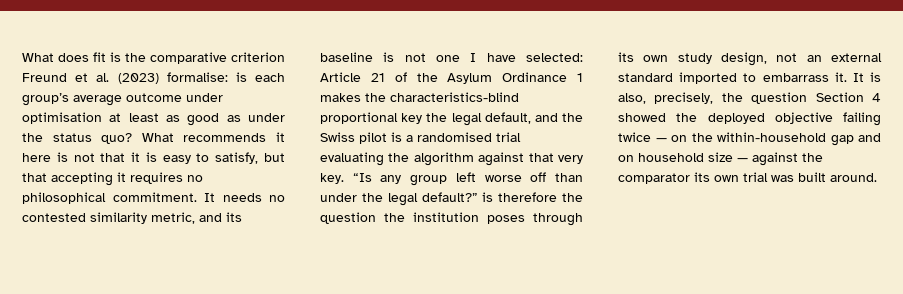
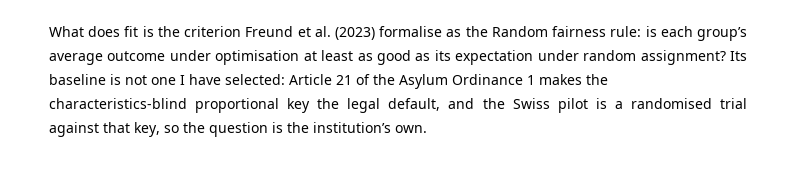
[150,52,227,64] comparative -> (180, 31) none
[166,72,228,82] formalise: -> [379,26,642,37] formalise as the Random fairness rule:
[248,113,285,122] [22,132,285,144] [22,152,285,164] [22,172,203,186] [22,192,285,204] [22,212,242,224] under the status quo? What recommends it here is not that it is easy to satisfy, but that accepting it requires no philosophical commitment. It needs no contested similarity metric, and its -> [434,50,748,65] its expectation under random assignment? Its
[320,152,583,166] [320,172,583,186] [320,192,583,206] [320,212,583,226] [618,52,882,66] [618,72,881,84] [618,92,881,104] [618,112,881,126] [618,132,881,146] [618,152,823,166] [618,172,877,184] evaluating the algorithm against that very key. “Is any group left worse off than under the legal default?” is therefore the question the institution poses through its own study design, not an external standard imported to embarrass it. It is also, precisely, the question Section 4 showed the deployed objective failing twice — on the within-household gap and on household size — against the comparator its own trial was built around. -> [49,122,427,137] against that key, so the question is the institution’s own.

